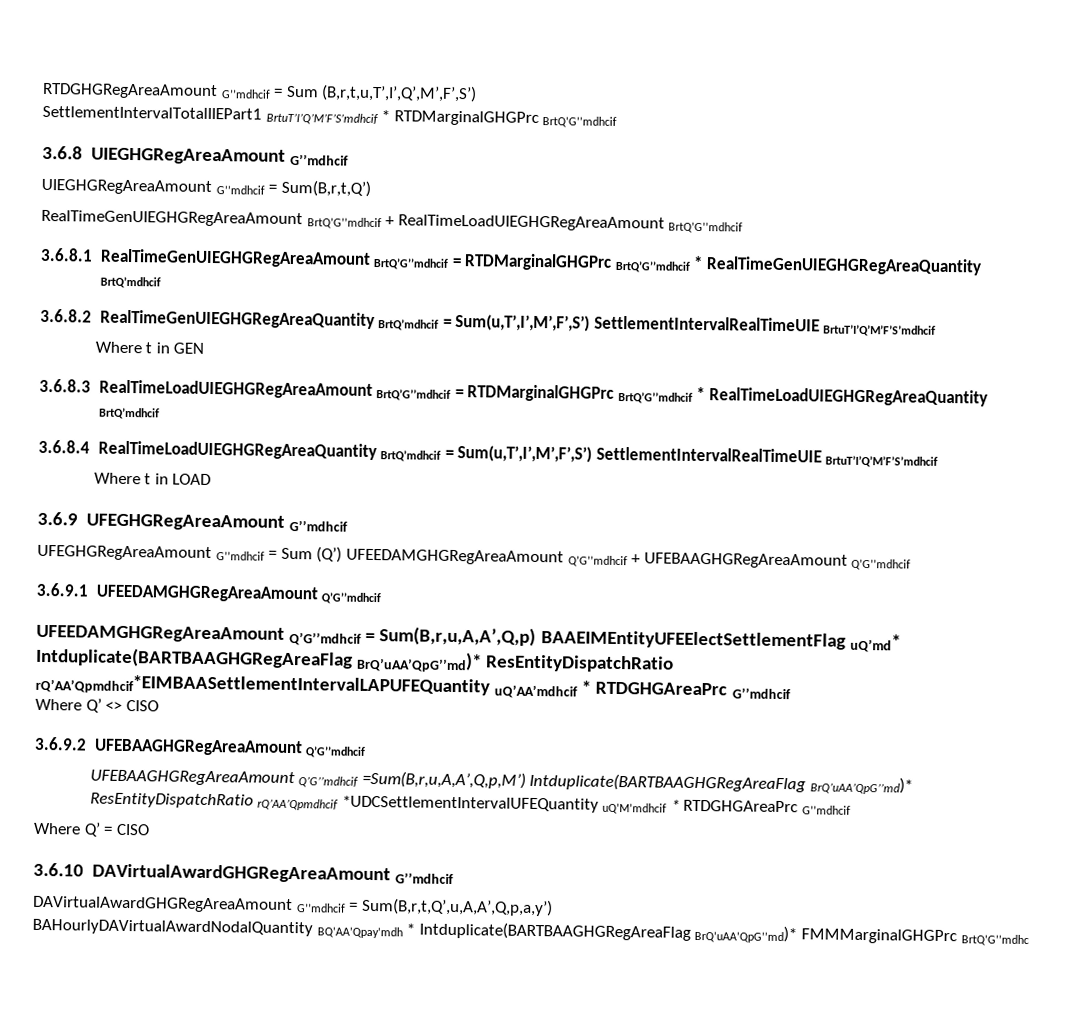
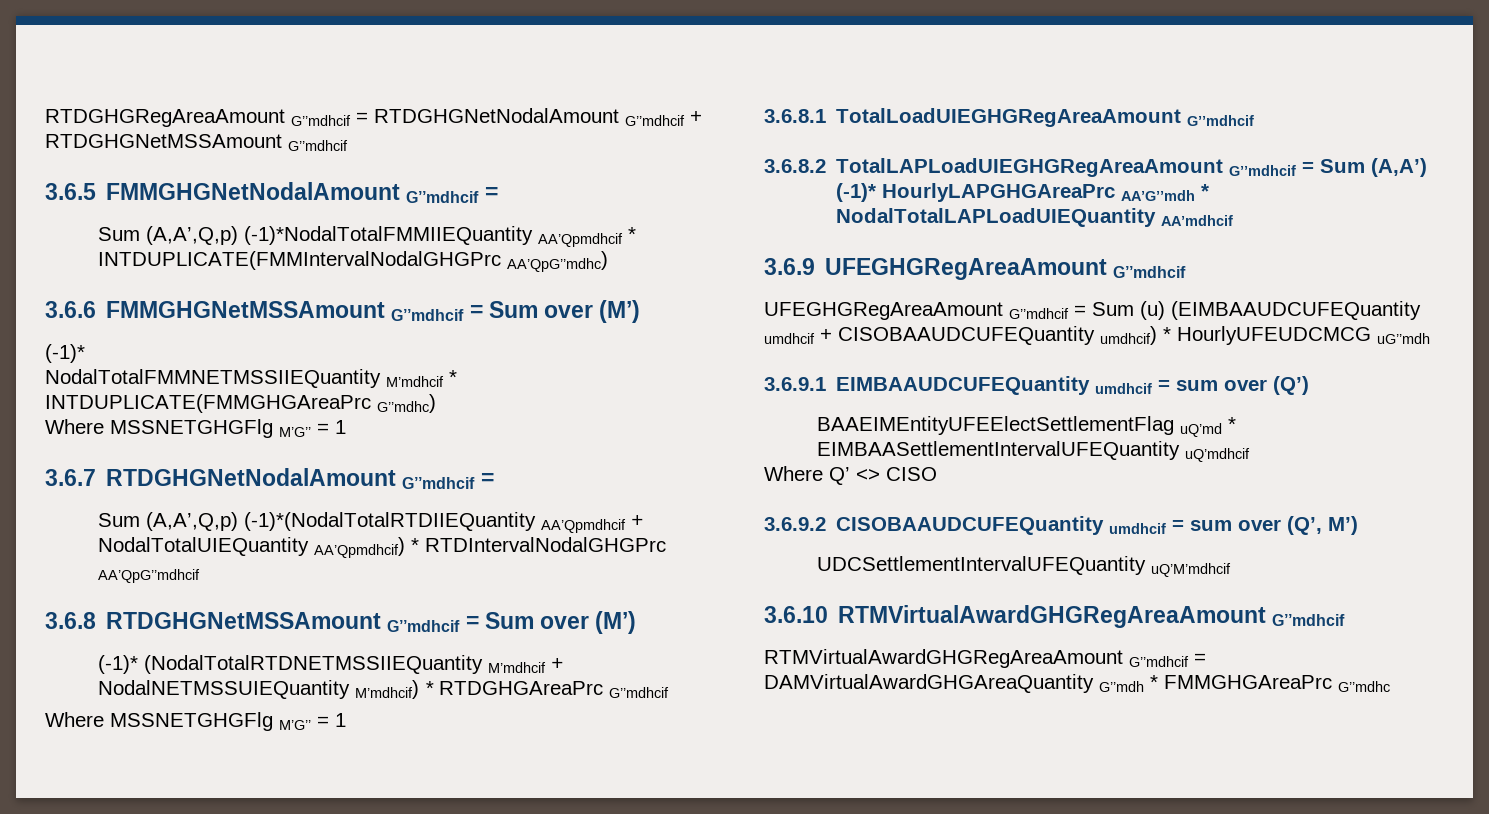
[285,84,478,103] [42,105,618,128] [42,145,349,166] [41,178,371,197] [41,209,744,234] [40,247,983,276] [99,276,161,289] [40,308,937,337] [94,341,205,354] [39,378,989,407] [98,407,160,420] [38,439,939,468] [93,472,212,486] Sum (B,r,t,u,T’,I’,Q’,M’,F’,S’) // SettlementIntervalTotalIIEPart1 BrtuT’I’Q’M’F’S’mdhcif * RTDMarginalGHGPrc BrtQ’G’’mdhcif // 3.6.8 UIEGHGRegAreaAmount G’’mdhcif // UIEGHGRegAreaAmount G’’mdhcif = Sum(B,r,t,Q’) // RealTimeGenUIEGHGRegAreaAmount BrtQ’G’’mdhcif + RealTimeLoadUIEGHGRegAreaAmount BrtQ’G’’mdhcif // 3.6.8.1 RealTimeGenUIEGHGRegAreaAmount BrtQ’G’’mdhcif = RTDMarginalGHGPrc BrtQ’G’’mdhcif * RealTimeGenUIEGHGRegAreaQuantity BrtQ’mdhcif // 3.6.8.2 RealTimeGenUIEGHGRegAreaQuantity BrtQ’mdhcif = Sum(u,T’,I’,M’,F’,S’) SettlementIntervalRealTimeUIE BrtuT’I’Q’M’F’S’mdhcif // Where t in GEN // 3.6.8.3 RealTimeLoadUIEGHGRegAreaAmount BrtQ’G’’mdhcif = RTDMarginalGHGPrc BrtQ’G’’mdhcif * RealTimeLoadUIEGHGRegAreaQuantity BrtQ’mdhcif // 3.6.8.4 RealTimeLoadUIEGHGRegAreaQuantity BrtQ’mdhcif = Sum(u,T’,I’,M’,F’,S’) SettlementIntervalRealTimeUIE BrtuT’I’Q’M’F’S’mdhcif // Where t in LOAD -> [374,108,702,126] [45,134,348,151] [45,182,498,203] [97,226,636,247] [97,251,608,272] [45,300,641,323] [45,344,85,363] [45,369,457,388] [45,394,436,413] [45,419,346,438] [45,468,494,489] [97,512,643,533] [97,537,666,558] [97,569,200,583] [45,611,637,634] [97,655,563,674] [97,680,669,699] [45,712,346,731] [764,108,1255,127] [764,158,1428,177] [836,183,1210,202] [836,208,1234,227] RTDGHGNetNodalAmount G’’mdhcif + RTDGHGNetMSSAmount G’’mdhcif // 3.6.5 FMMGHGNetNodalAmount G’’mdhcif = // Sum (A,A’,Q,p) (-1)*NodalTotalFMMIIEQuantity AA’Qpmdhcif * INTDUPLICATE(FMMIntervalNodalGHGPrc AA’QpG’’mdhc) // 3.6.6 FMMGHGNetMSSAmount G’’mdhcif = Sum over (M’) // (-1)* // NodalTotalFMMNETMSSIIEQuantity M’mdhcif * INTDUPLICATE(FMMGHGAreaPrc G’’mdhc) // Where MSSNETGHGFlg M’G’’ = 1 // 3.6.7 RTDGHGNetNodalAmount G’’mdhcif = // Sum (A,A’,Q,p) (-1)*(NodalTotalRTDIIEQuantity AA’Qpmdhcif + NodalTotalUIEQuantity AA’Qpmdhcif) * RTDIntervalNodalGHGPrc AA’QpG’’mdhcif // 3.6.8 RTDGHGNetMSSAmount G’’mdhcif = Sum over (M’) // (-1)* (NodalTotalRTDNETMSSIIEQuantity M’mdhcif + NodalNETMSSUIEQuantity M’mdhcif) * RTDGHGAreaPrc G’’mdhcif // Where MSSNETGHGFlg M’G’’ = 1 // 3.6.8.1 TotalLoadUIEGHGRegAreaAmount G’’mdhcif // 3.6.8.2 TotalLAPLoadUIEGHGRegAreaAmount G’’mdhcif = Sum (A,A’) (-1)* HourlyLAPGHGAreaPrc AA’G’’mdh * NodalTotalLAPLoadUIEQuantity AA’mdhcif
[316,546,912,571] [36,582,382,605] [36,624,901,653] [36,646,675,673] [35,673,791,700] (Q’) UFEEDAMGHGRegAreaAmount Q’G’’mdhcif + UFEBAAGHGRegAreaAmount Q’G’’mdhcif // 3.6.9.1 UFEEDAMGHGRegAreaAmount Q’G’’mdhcif // UFEEDAMGHGRegAreaAmount Q’G’’mdhcif = Sum(B,r,u,A,A’,Q,p) BAAEIMEntityUFEElectSettlementFlag uQ’md* Intduplicate(BARTBAAGHGRegAreaFlag BrQ’uAA’QpG’’md)* ResEntityDispatchRatio rQ’AA’Qpmdhcif*EIMBAASettlementIntervalLAPUFEQuantity uQ’AA’mdhcif * RTDGHGAreaPrc G’’mdhcif -> [1140,301,1421,320] [764,326,1430,345] [764,376,1310,395] [816,416,1236,437] [816,441,1250,462] (u) (EIMBAAUDCUFEQuantity umdhcif + CISOBAAUDCUFEQuantity umdhcif) * HourlyUFEUDCMCG uG’’mdh // 3.6.9.1 EIMBAAUDCUFEQuantity umdhcif = sum over (Q’) // BAAEIMEntityUFEElectSettlementFlag uQ’md * EIMBAASettlementIntervalUFEQuantity uQ’mdhcif
[93,738,367,758] [89,769,913,795] [89,792,599,813] UFEBAAGHGRegAreaAmount Q’G’’mdhcif // UFEBAAGHGRegAreaAmount Q’G’’mdhcif =Sum(B,r,u,A,A’,Q,p,M’) Intduplicate(BARTBAAGHGRegAreaFlag BrQ’uAA’QpG’’md)* ResEntityDispatchRatio rQ’AA’Qpmdhcif *UDCSettlementIntervalUFEQuantity -> [836,516,1359,535] [816,556,1146,575] CISOBAAUDCUFEQuantity umdhcif = sum over (Q’, M’) // UDCSettlementIntervalUFEQuantity
[670,799,852,815] [33,822,150,837] [33,862,454,885] [33,895,553,917] [32,918,1029,947] * RTDGHGAreaPrc G’’mdhcif // Where Q’ = CISO // 3.6.10 DAVirtualAwardGHGRegAreaAmount G’’mdhcif // DAVirtualAwardGHGRegAreaAmount G’’mdhcif = Sum(B,r,t,Q’,u,A,A’,Q,p,a,y’) // BAHourlyDAVirtualAwardNodalQuantity BQ’AA’Qpay’mdh * Intduplicate(BARTBAAGHGRegAreaFlag BrQ’uAA’QpG’’md)* FMMMarginalGHGPrc BrtQ’G’’mdhc -> [764,605,1346,628] [764,649,1206,668] [764,674,1390,693] // 3.6.10 RTMVirtualAwardGHGRegAreaAmount G’’mdhcif // RTMVirtualAwardGHGRegAreaAmount G’’mdhcif = DAMVirtualAwardGHGAreaQuantity G’’mdh * FMMGHGAreaPrc G’’mdhc

